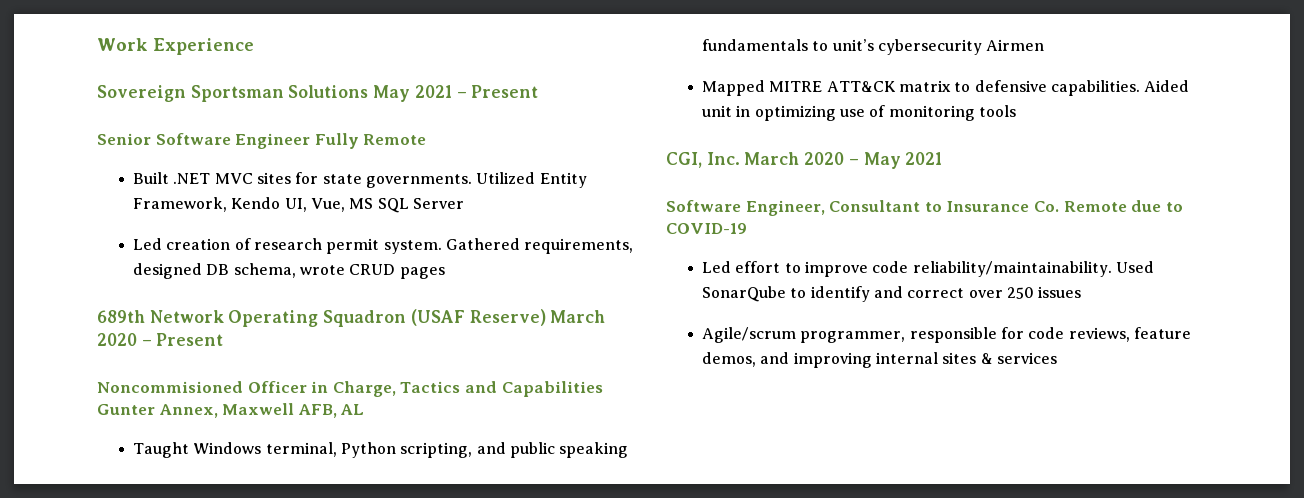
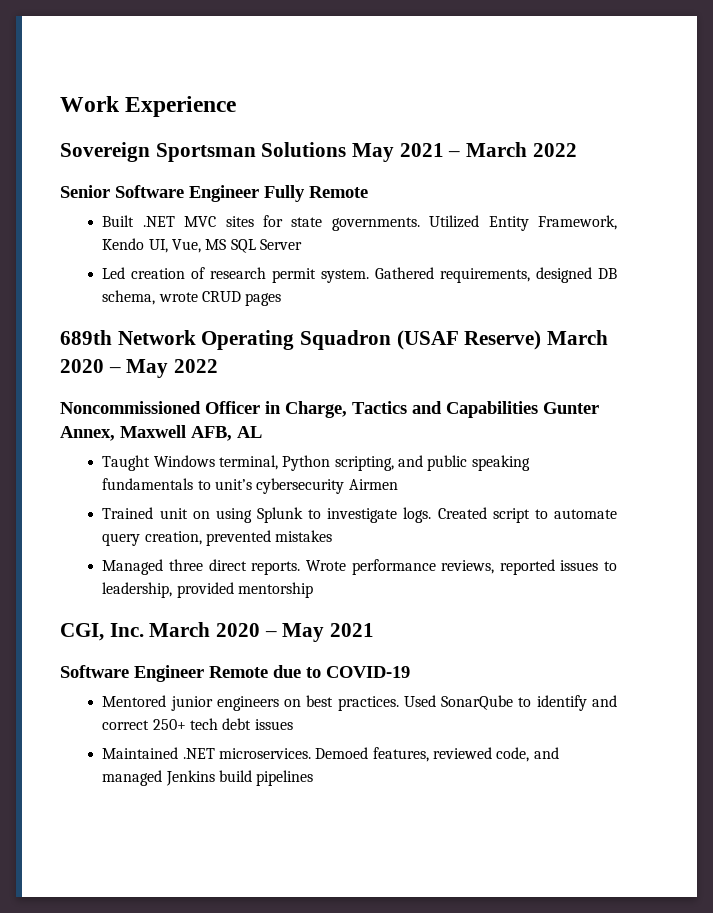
[471,85,539,98] Present -> [466,142,577,157] March 2022
[156,333,224,346] [97,381,243,393] Present // Noncommisioned -> [126,359,219,378] [60,401,201,414] May 2022 // Noncommissioned
[701,80,1190,96] [701,105,1016,121] Mapped MITRE ATT&CK matrix to defensive capabilities. Aided unit in optimizing use of monitoring tools -> [102,507,618,523] [102,530,333,546] [102,559,617,575] [102,582,314,598] Trained unit on using Splunk to investigate logs. Created script to automate query creation, prevented mistakes // Managed three direct reports. Wrote performance reviews, reported issues to leadership, provided mentorship
[745,200,1059,216] Engineer, Consultant to Insurance Co. -> [134,665,204,682] Engineer
[701,261,1112,277] Led effort to improve code reliability/maintainability. -> [102,695,399,711] Mentored junior engineers on best practices.
[968,286,1082,299] [701,327,1191,343] [701,352,1057,368] over 250 issues // Agile/scrum programmer, responsible for code reviews, feature demos, and improving internal sites & services -> [152,718,293,730] [102,747,559,762] [102,770,314,786] 250+ tech debt issues // Maintained .NET microservices. Demoed features, reviewed code, and managed Jenkins build pipelines

